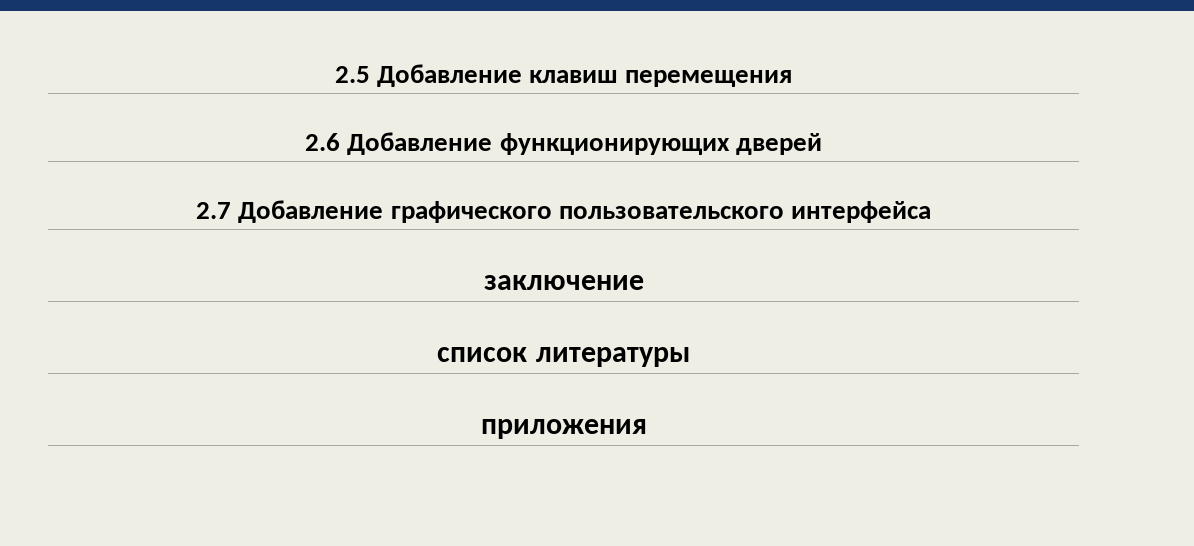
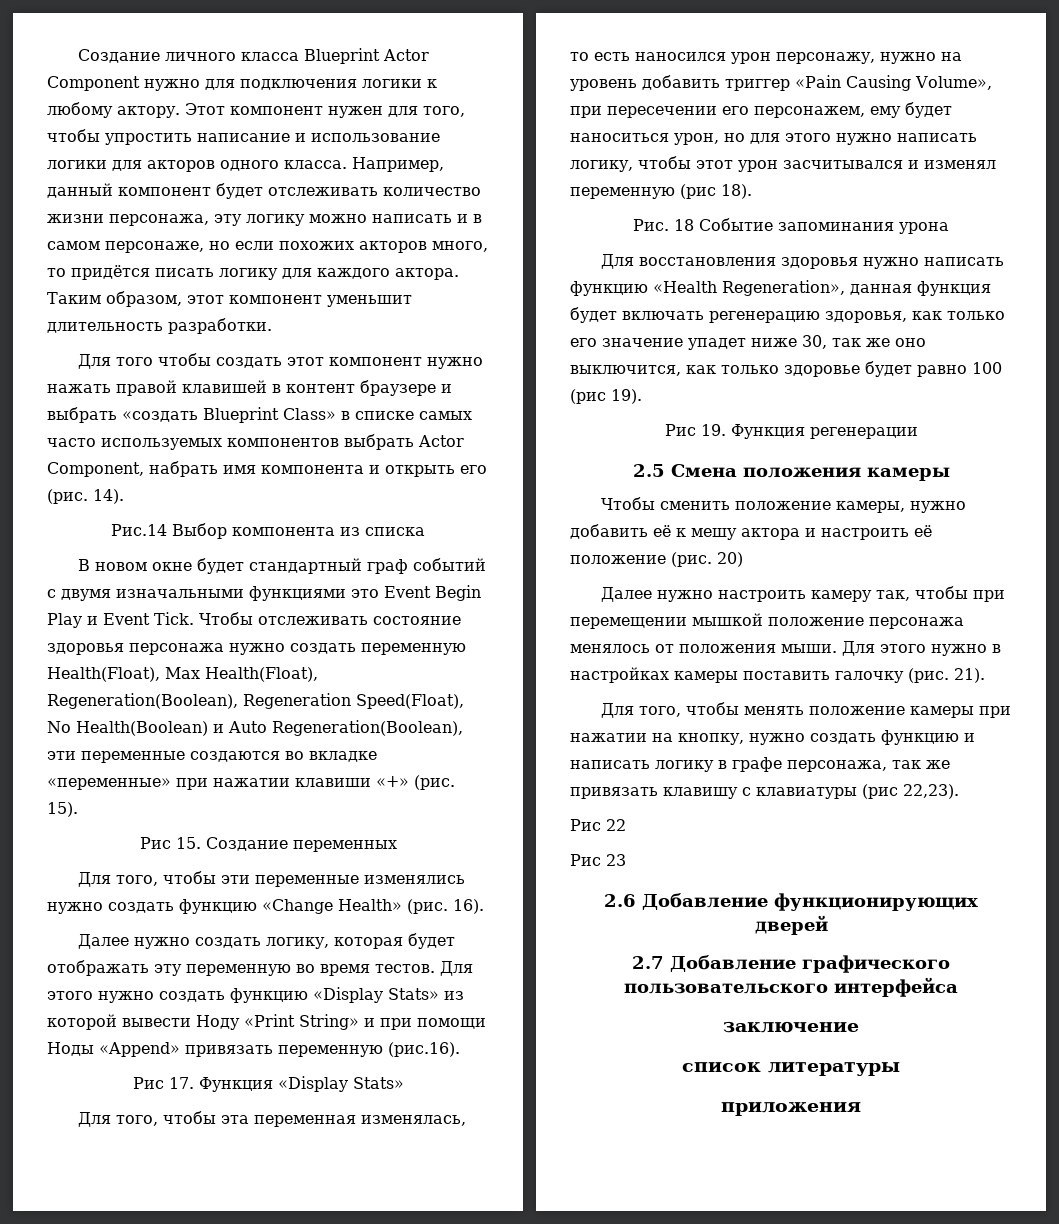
[334,64,793,87] 2.5 Добавление клавиш перемещения -> [78,48,430,64] [47,76,437,91] [47,102,465,118] [47,129,440,145] [47,157,444,172] [47,183,481,199] [47,214,482,226] [47,241,488,253] [47,265,459,280] [47,291,412,307] [47,318,272,334] [78,353,484,369] [47,380,452,396] [47,407,472,423] [47,434,464,450] [47,461,487,477] [47,489,124,504] [111,523,425,539] [78,558,487,574] [47,585,481,601] [47,612,461,628] [47,643,466,655] [47,667,318,682] [47,693,464,709] [47,720,463,736] [47,751,377,763] [47,775,455,790] [47,802,78,817] [139,837,397,852] [78,871,466,887] [47,899,484,914] [78,933,456,949] [47,960,473,976] [47,987,464,1003] [47,1014,486,1030] [47,1042,460,1057] [132,1076,404,1092] [78,1111,467,1127] [570,52,962,64] [570,75,992,91] [570,102,952,118] [570,133,977,145] [570,156,996,172] [570,184,752,199] [633,218,949,234] [601,254,1005,269] [570,280,991,296] [570,307,1005,323] [570,335,926,350] [570,361,1002,377] [570,389,642,404] [664,424,918,439] [632,464,950,481] [601,497,967,513] [570,524,932,540] [570,552,743,567] [601,586,1006,602] [570,613,964,629] [570,641,1001,656] [570,667,985,683] [601,702,1012,718] [570,730,975,745] [570,757,950,772] [570,784,959,799] [570,819,626,831] [570,854,626,866] Создание личного класса Blueprint Actor Component нужно для подключения логики к любому актору. Этот компонент нужен для того, чтобы упростить написание и использование логики для акторов одного класса. Например, данный компонент будет отслеживать количество жизни персонажа, эту логику можно написать и в самом персонаже, но если похожих акторов много, то придётся писать логику для каждого актора. Таким образом, этот компонент уменьшит длительность разработки. // Для того чтобы создать этот компонент нужно нажать правой клавишей в контент браузере и выбрать «создать Blueprint Class» в списке самых часто используемых компонентов выбрать Actor Component, набрать имя компонента и открыть его (рис. 14). // Рис.14 Выбор компонента из списка // В новом окне будет стандартный граф событий с двумя изначальными функциями это Event Begin Play и Event Tick. Чтобы отслеживать состояние здоровья персонажа нужно создать переменную Health(Float), Max Health(Float), Regeneration(Boolean), Regeneration Speed(Float), No Health(Boolean) и Auto Regeneration(Boolean), эти переменные создаются во вкладке «переменные» при нажатии клавиши «+» (рис. 15). // Рис 15. Создание переменных // Для того, чтобы эти переменные изменялись нужно создать функцию «Change Health» (рис. 16). // Далее нужно создать логику, которая будет отображать эту переменную во время тестов. Для этого нужно создать функцию «Display Stats» из которой вывести Ноду «Print String» и при помощи Ноды «Append» привязать переменную (рис.16). // Рис 17. Функция «Display Stats» // Для того, чтобы эта переменная изменялась, то есть наносился урон персонажу, нужно на уровень добавить триггер «Pain Causing Volume», при пересечении его персонажем, ему будет наноситься урон, но для этого нужно написать логику, чтобы этот урон засчитывался и изменял переменную (рис 18). // Рис. 18 Событие запоминания урона // Для восстановления здоровья нужно написать функцию «Health Regeneration», данная функция будет включать регенерацию здоровья, как только его значение упадет ниже 30, так же оно выключится, как только здоровье будет равно 100 (рис 19). // Рис 19. Функция регенерации // 2.5 Смена положения камеры // Чтобы сменить положение камеры, нужно добавить её к мешу актора и настроить её положение (рис. 20) // Далее нужно настроить камеру так, чтобы при перемещении мышкой положение персонажа менялось от положения мыши. Для этого нужно в настройках камеры поставить галочку (рис. 21). // Для того, чтобы менять положение камеры при нажатии на кнопку, нужно создать функцию и написать логику в графе персонажа, так же привязать клавишу с клавиатуры (рис 22,23). // Рис 22 // Рис 23

